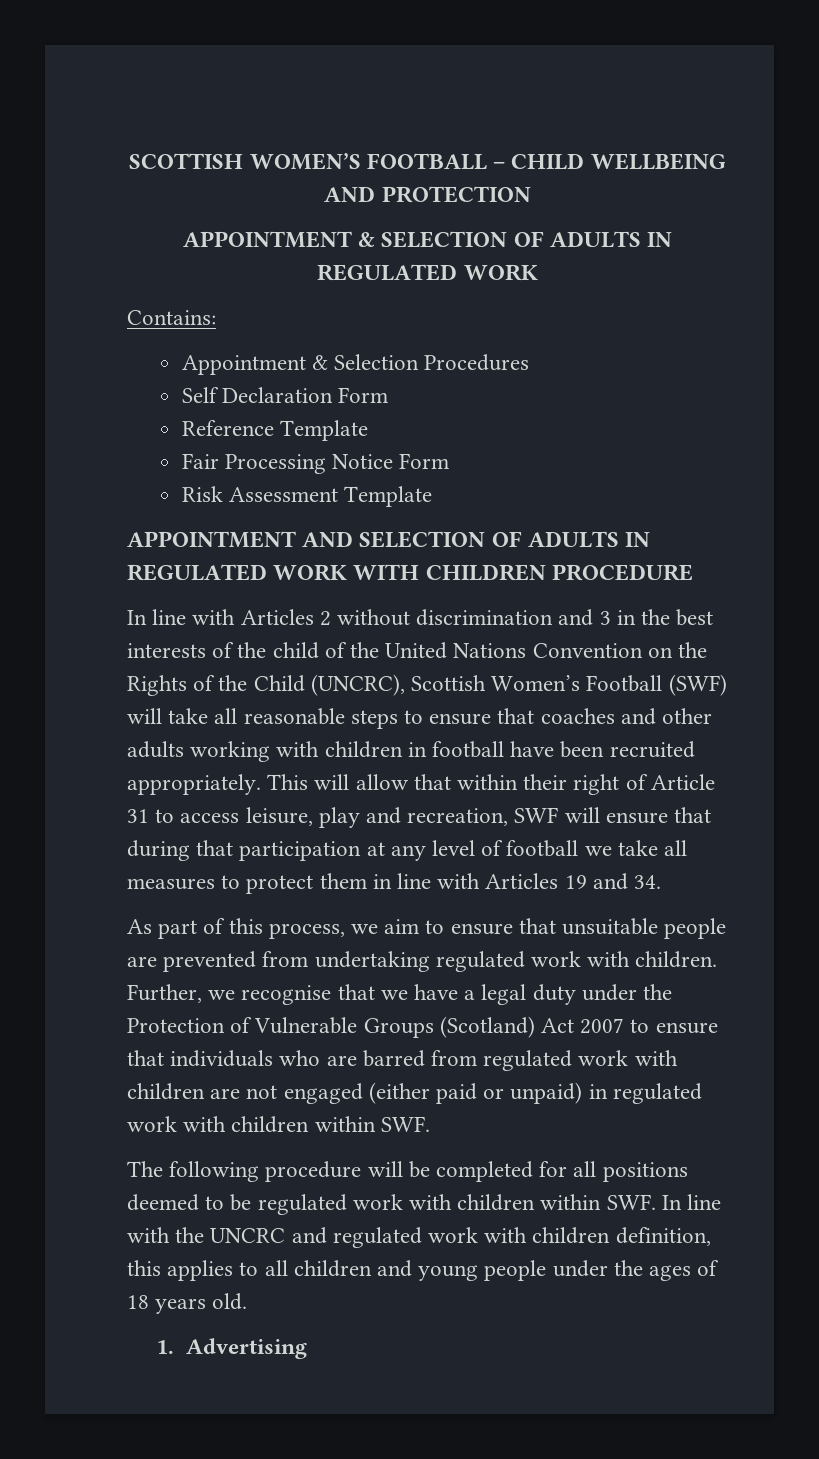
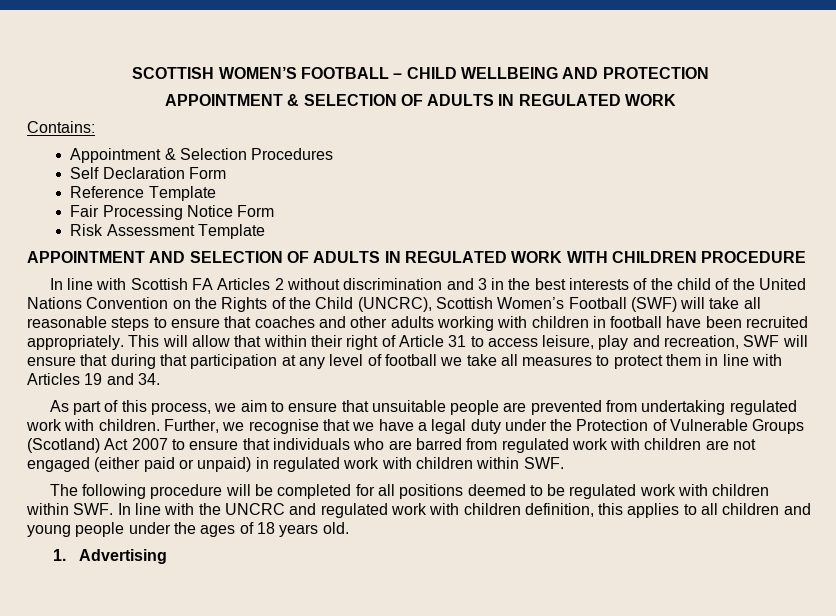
(236, 617) none -> [130,278,213,290] Scottish FA

